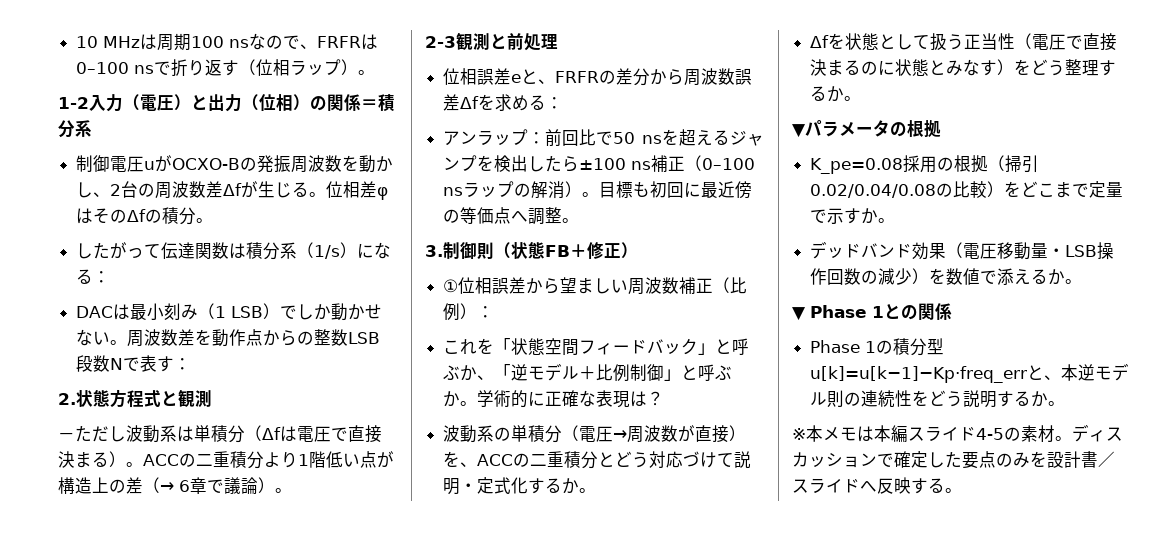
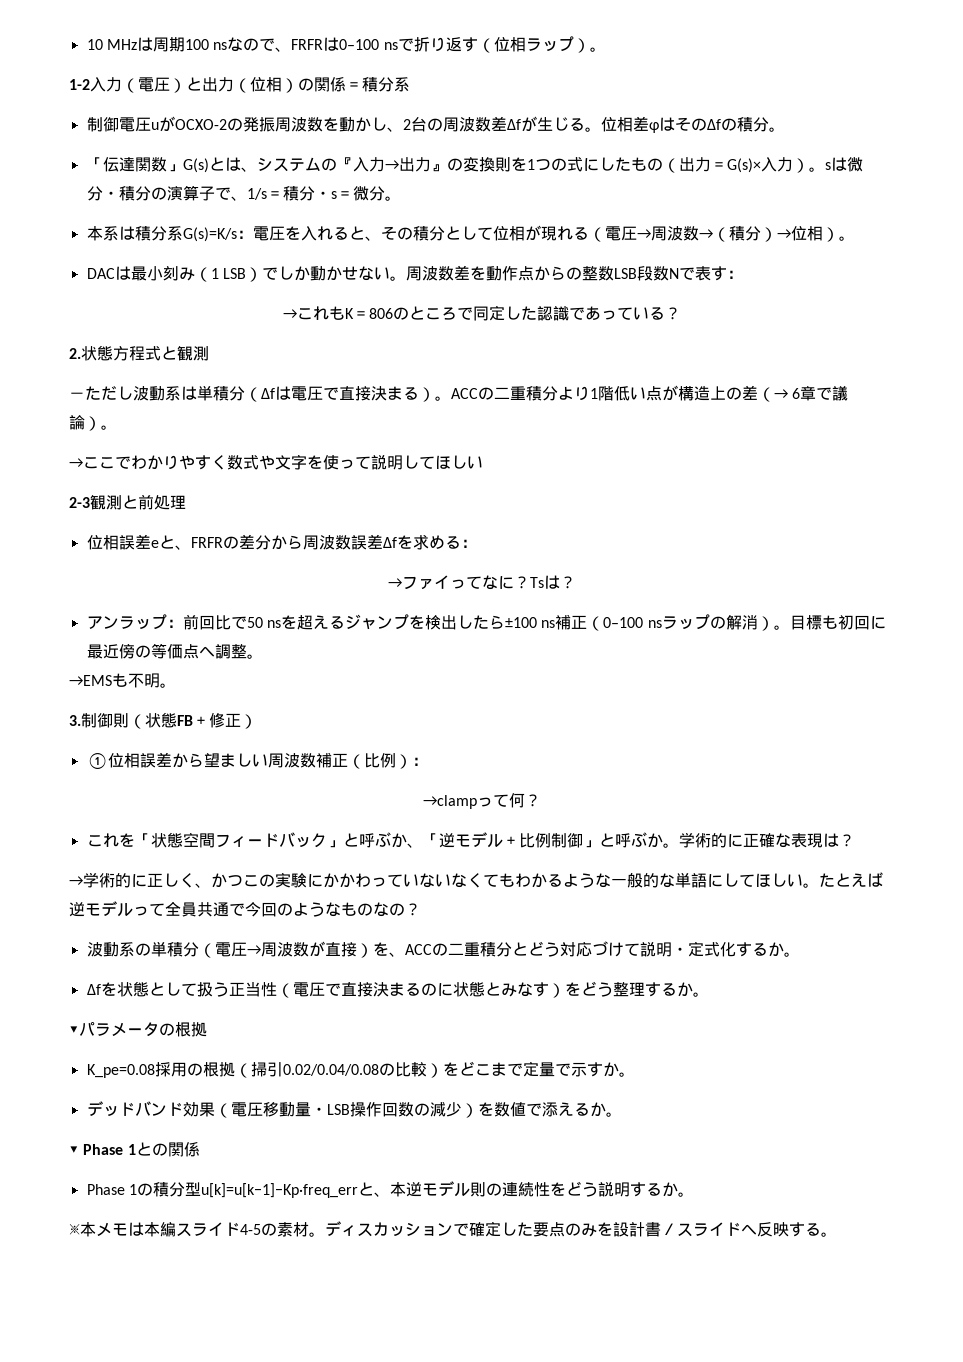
[172,158,241,170] OCXO-B -> [174,119,227,130] OCXO-2
[76,242,392,260] [76,269,111,284] したがって伝達関数は積分系（1/s）になる： -> [86,157,863,173] [86,185,401,201] [86,225,855,242] 「伝達関数」G(s)とは、システムの『入力→出力』の変換則を1つの式にしたもの（出力＝G(s)×入力）。sは微分・積分の演算子で、1/s＝積分・s＝微分。 // 本系は積分系G(s)=K/s：電圧を入れると、その積分として位相が現れる（電圧→周波数→（積分）→位相）。
(192, 364) none -> [282,305,681,321] // →これもK＝806のところで同定した認識であっている？
(292, 490) none -> [69,454,483,470] // →ここでわかりやすく数式や文字を使って説明してほしい
(564, 103) none -> [387,575,576,590] // →ファイってなに？Tsは？
(580, 220) none -> [69,673,176,688] // →EMSも不明。
(495, 312) none -> [422,793,541,809] // →clampって何？
(665, 398) none -> [69,872,883,888] [69,901,421,917] // →学術的に正しく、かつこの実験にかかわっていないなくてもわかるような一般的な単語にしてほしい。たとえば逆モデルって全員共通で今回のようなものなの？

